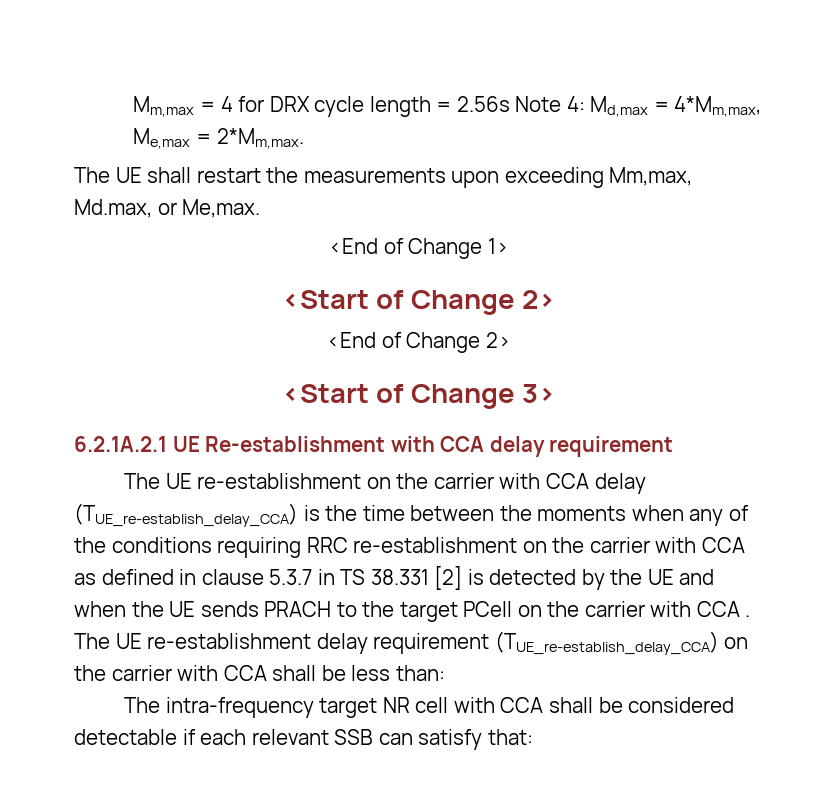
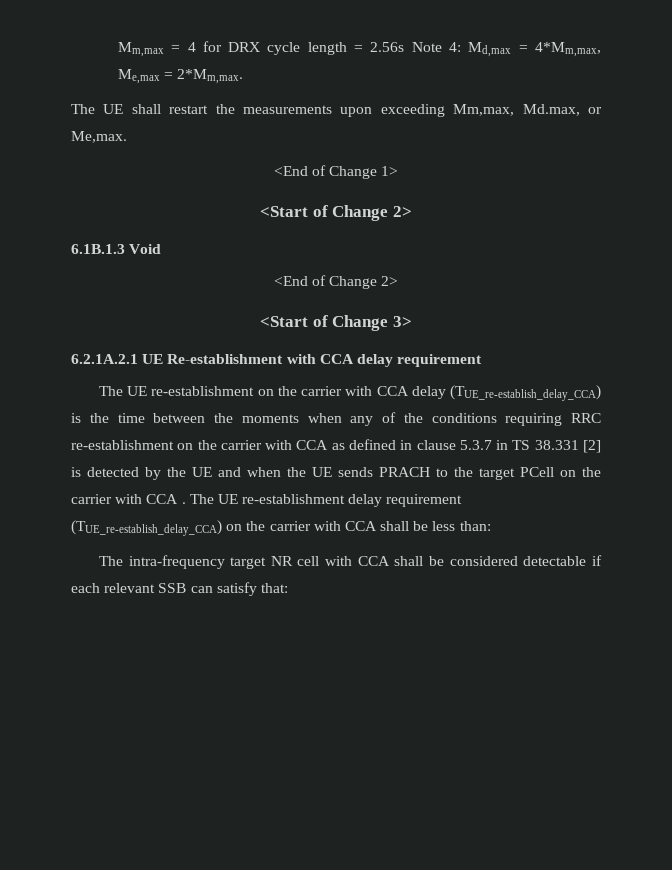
(557, 299) none -> [71,244,162,254] // 6.1B.1.3 Void

